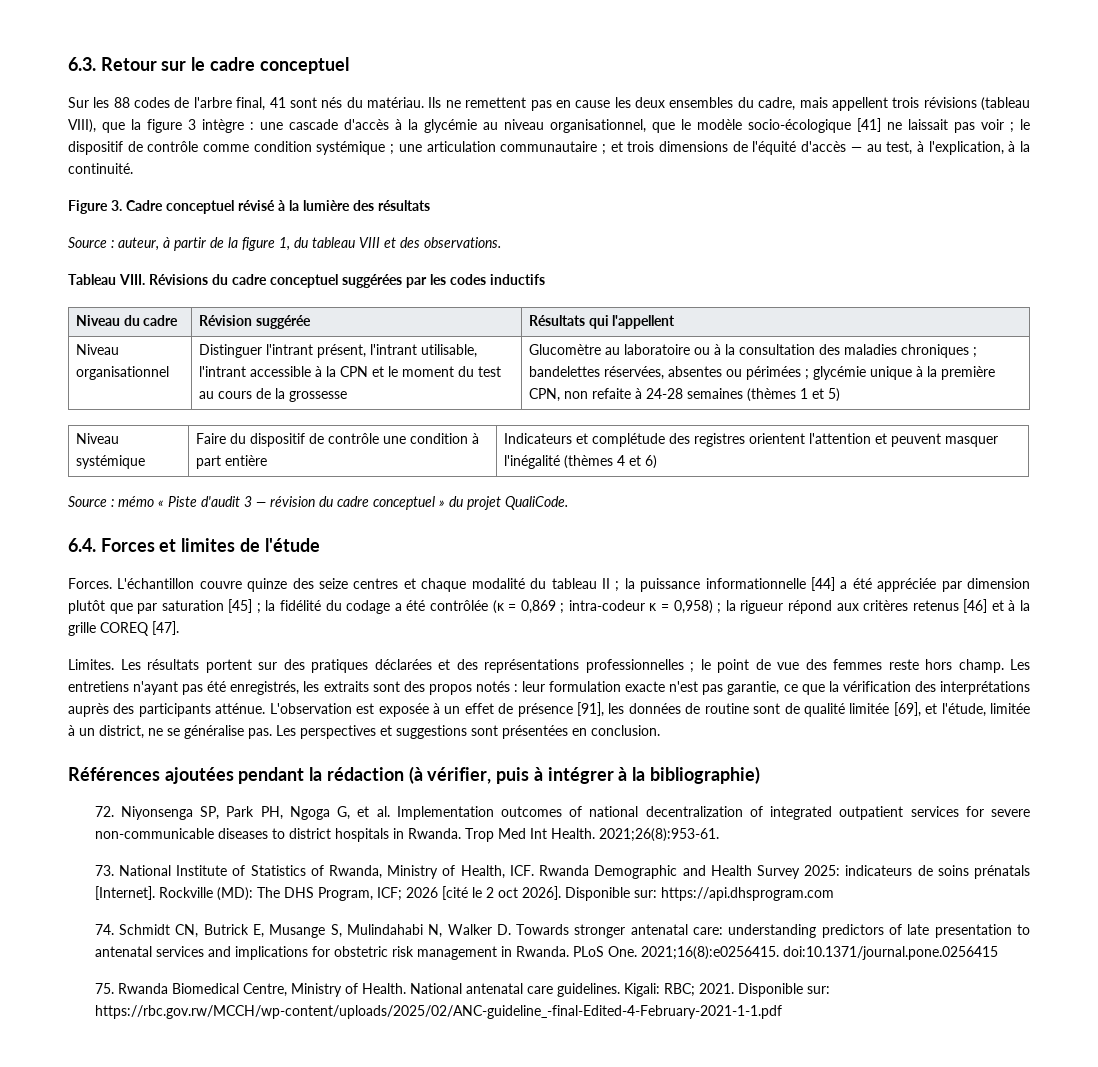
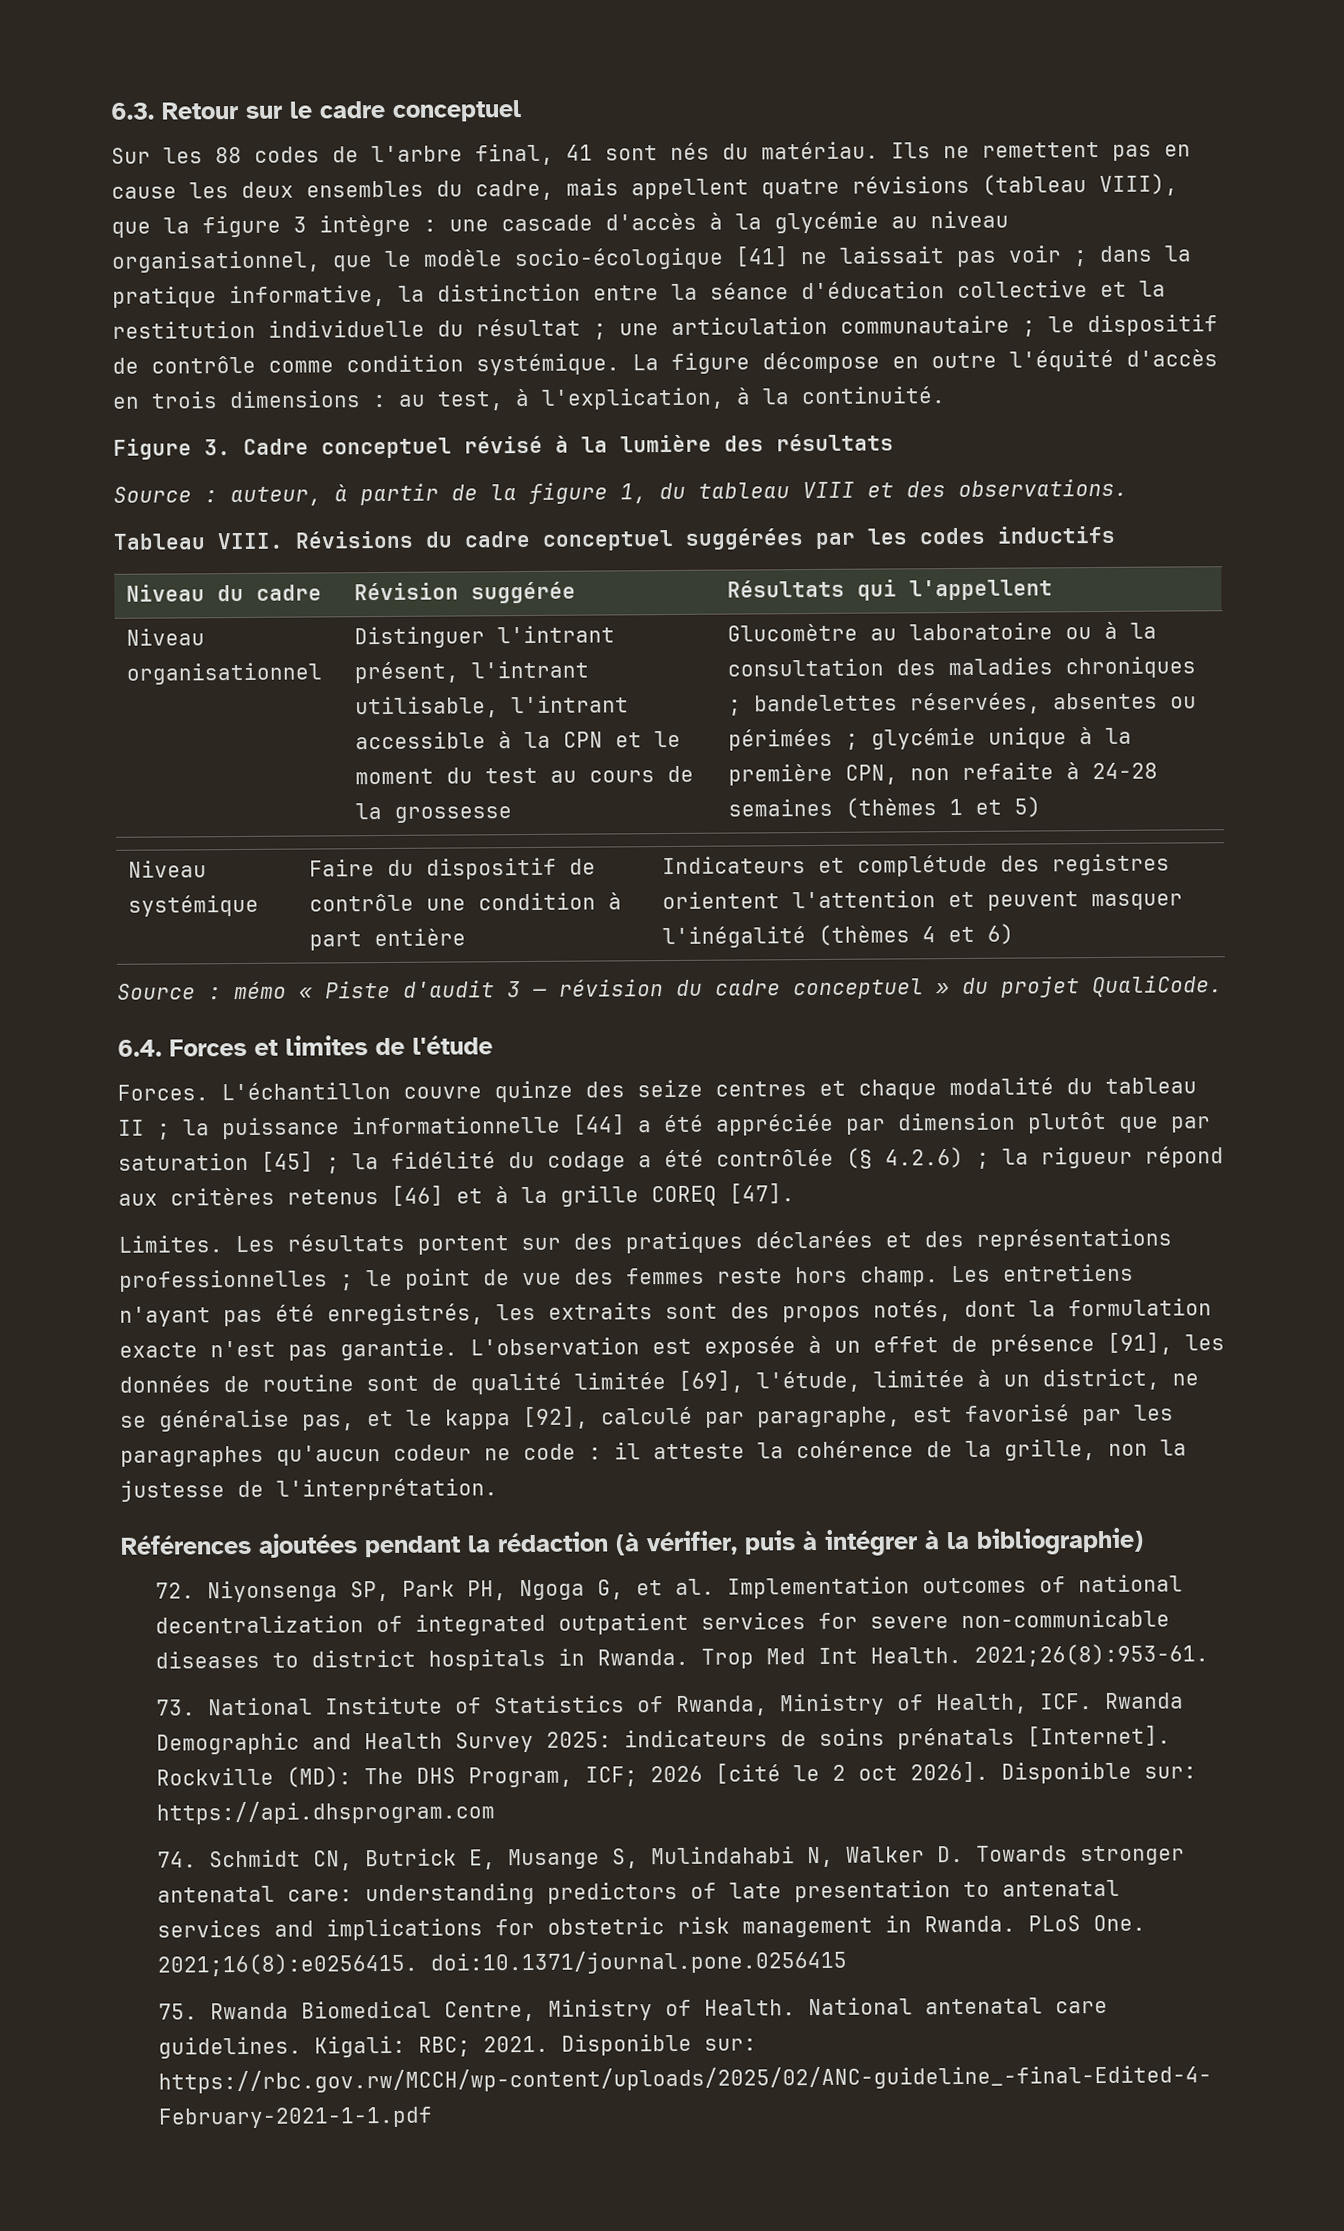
[892,97,920,108] trois -> [761,178,840,199] quatre
(1014, 127) none -> [1099,245,1192,262] [112,280,1166,308] [112,315,1036,340] dans la pratique informative, la distinction entre la séance d'éducation collective et la restitution individuelle du résultat ; une articulation communautaire ;
[316,141,862,155] systémique ; une articulation communautaire ; et trois dimensions de l'équité d'accès — -> [476,349,1218,376] [112,390,387,409] systémique. La figure décompose en outre l'équité d'accès en trois dimensions :
[492,600,713,614] (κ = 0,869 ; intra-codeur κ = 0,958) -> [846,1146,964,1169] (§ 4.2.6)
[475,681,546,692] notés : leur -> [873,1300,1056,1322] notés, dont la
[727,681,1030,695] [68,703,266,717] garantie, ce que la vérification des interprétations auprès des participants atténue. -> [340,1338,458,1361] garantie.
[925,703,938,714] et -> (744, 1381) none
[248,725,660,739] pas. Les perspectives et suggestions sont présentées en conclusion. -> [302,1404,1174,1431] [120,1439,1187,1467] [120,1478,498,1502] pas, et le kappa [92], calculé par paragraphe, est favorisé par les paragraphes qu'aucun codeur ne code : il atteste la cohérence de la grille, non la justesse de l'interprétation.

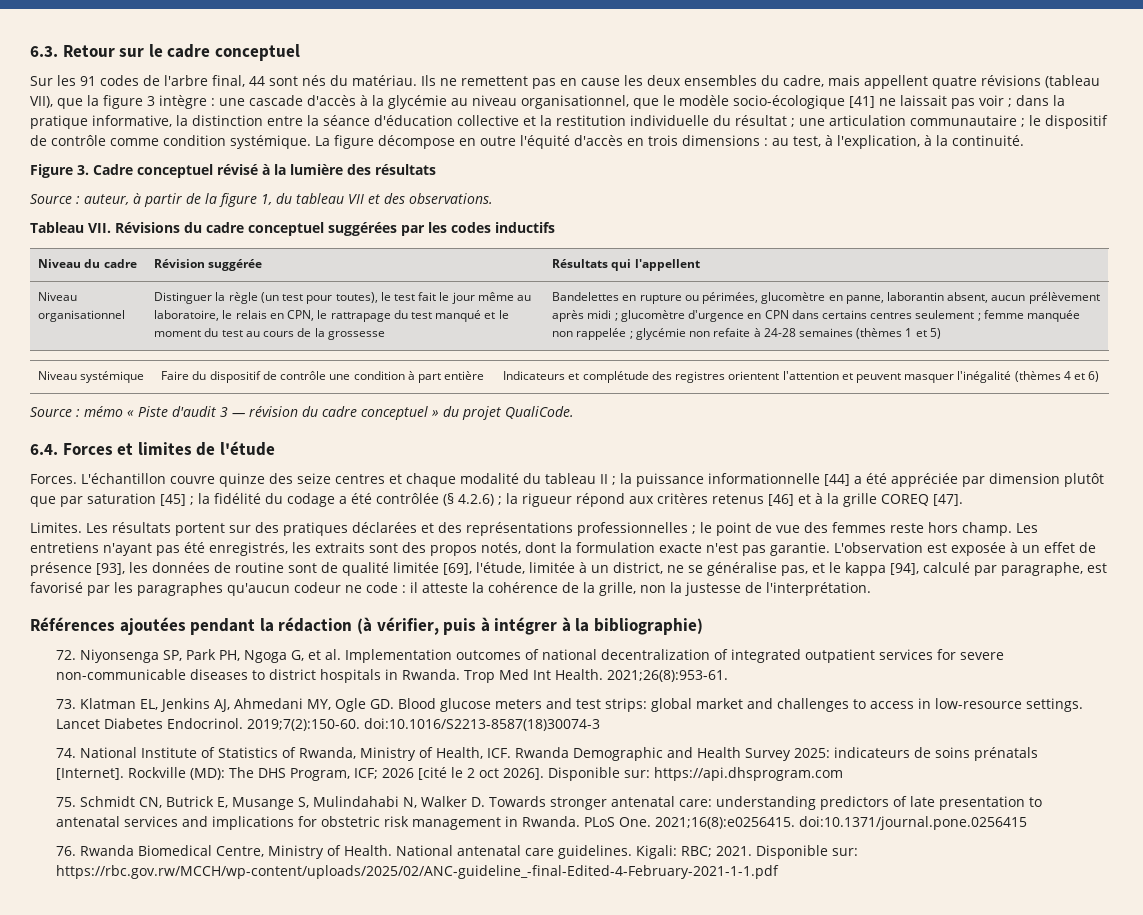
[215,146,242,164] 88 -> [80,76,96,86] 91
[566,144,593,161] 41 -> [249,76,265,86] 44
[1099,173,1178,196] VIII), -> [30,96,53,108] VII),
[802,481,855,499] VIII -> [348,194,364,204] VII
[217,532,284,550] VIII. -> [87,223,111,233] VII.
[497,625,616,644] [354,660,590,684] [355,695,630,719] [355,731,604,750] l'intrant présent, l'intrant utilisable, l'intrant accessible à la CPN -> [215,292,532,304] [154,310,482,322] la règle (un test pour toutes), le test fait le jour même au laboratoire, le relais en CPN, le rattrapage du test manqué
[727,621,1158,642] [727,656,1197,679] [728,692,1198,716] [728,727,1133,751] [728,763,899,786] Glucomètre au laboratoire ou à la consultation des maladies chroniques ; bandelettes réservées, absentes ou périmées ; glycémie unique à la première CPN, -> [552,292,1100,304] [552,310,1081,322] [552,328,686,340] Bandelettes en rupture ou périmées, glucomètre en panne, laborantin absent, aucun prélèvement après midi ; glucomètre d'urgence en CPN dans certains centres seulement ; femme manquée non rappelée ; glycémie
[1107,1332,1173,1355] [91], -> [96,563,125,575] [93],
[523,1406,589,1430] [92], -> [890,563,919,575] [94],
(197, 1707) none -> [80,698,1084,712] [56,718,601,731] [56,748,77,758] Klatman EL, Jenkins AJ, Ahmedani MY, Ogle GD. Blood glucose meters and test strips: global market and challenges to access in low-resource settings. Lancet Diabetes Endocrinol. 2019;7(2):150-60. doi:10.1016/S2213-8587(18)30074-3 // 74.
[157,1851,198,1868] 74. -> [56,797,77,807] 75.
[158,2003,199,2020] 75. -> [56,846,77,856] 76.

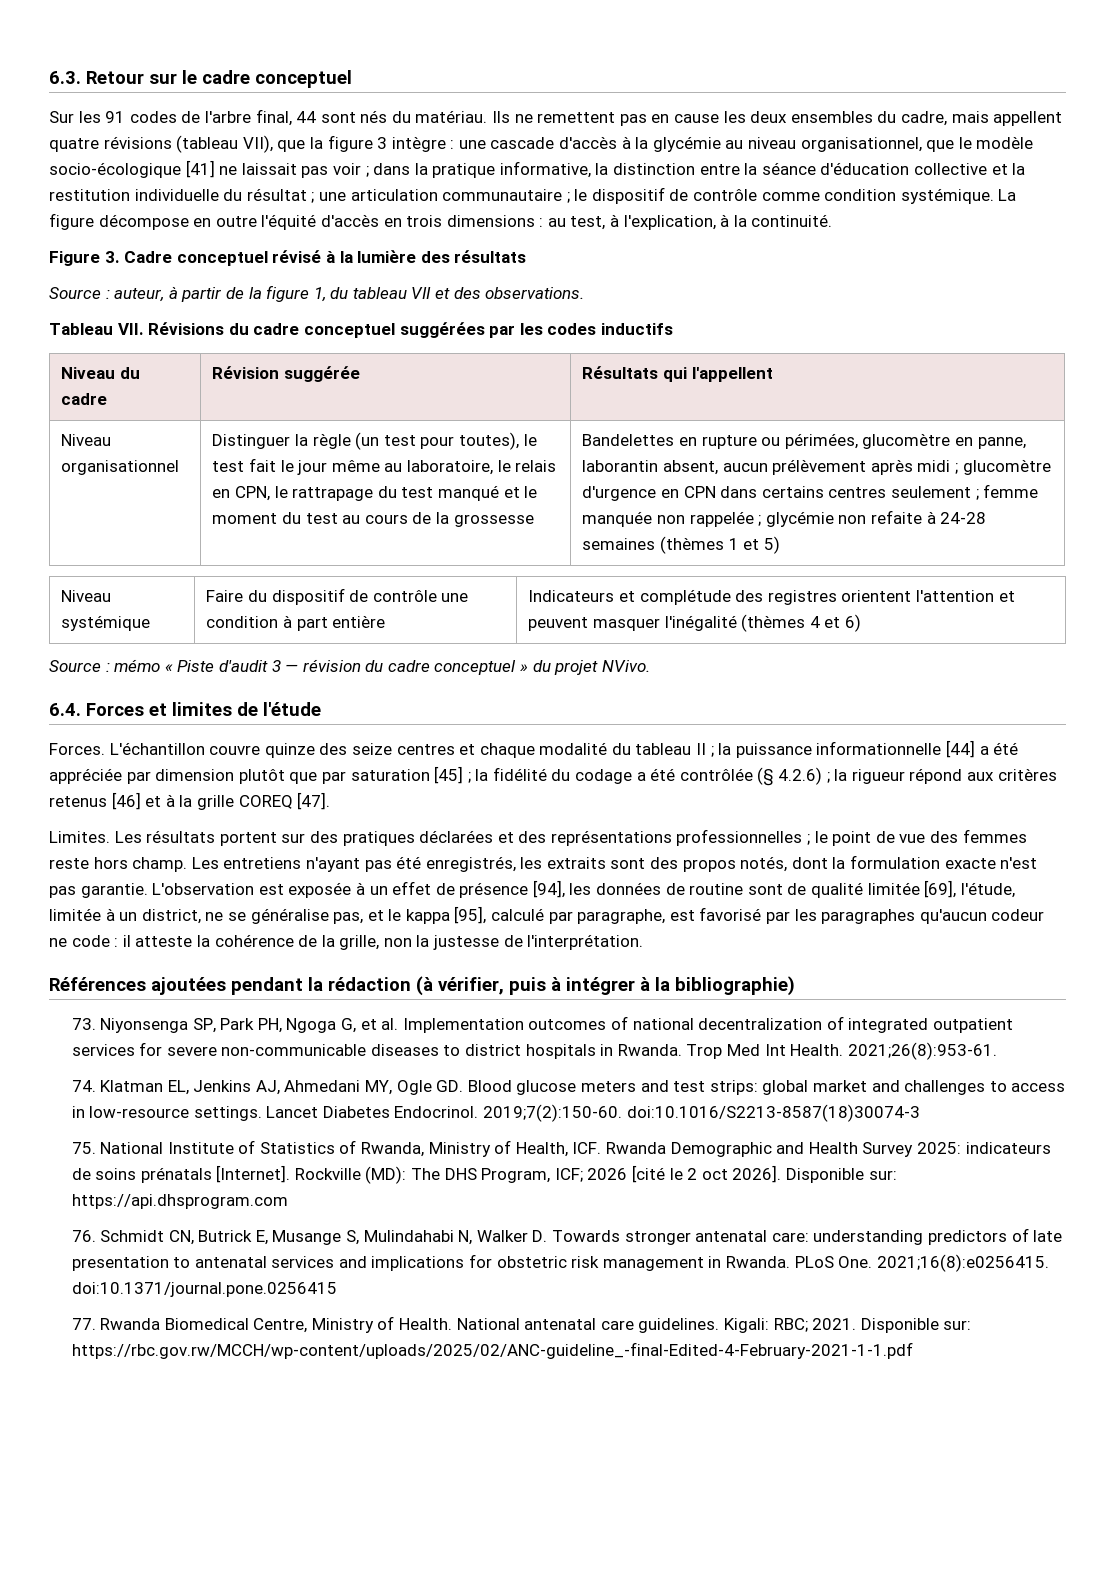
[505,406,574,419] QualiCode. -> [601,660,650,672] NVivo.
[96,563,125,575] [93], -> [532,880,565,898] [94],
[890,563,919,575] [94], -> [454,906,487,924] [95],
[56,650,77,660] 72. -> [71,1018,96,1030] 73.
[56,699,77,709] 73. -> [71,1080,96,1092] 74.
[56,748,77,758] 74. -> [71,1142,96,1154] 75.
[56,797,77,807] 75. -> [71,1230,96,1242] 76.
[56,846,77,856] 76. -> [71,1318,96,1330] 77.

